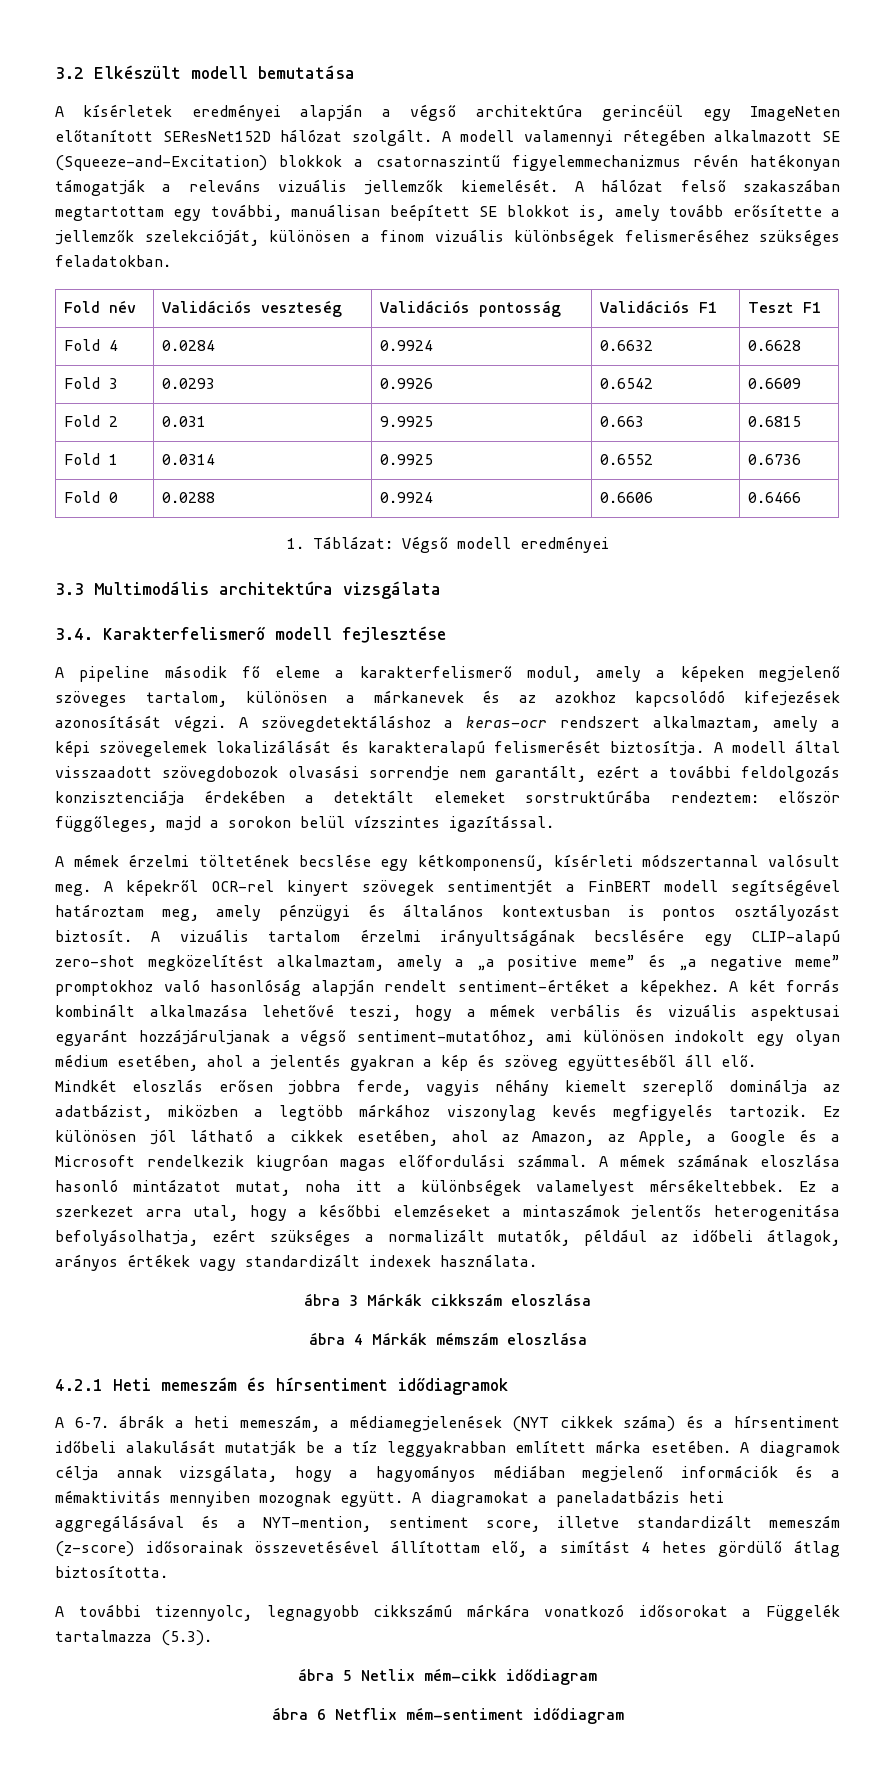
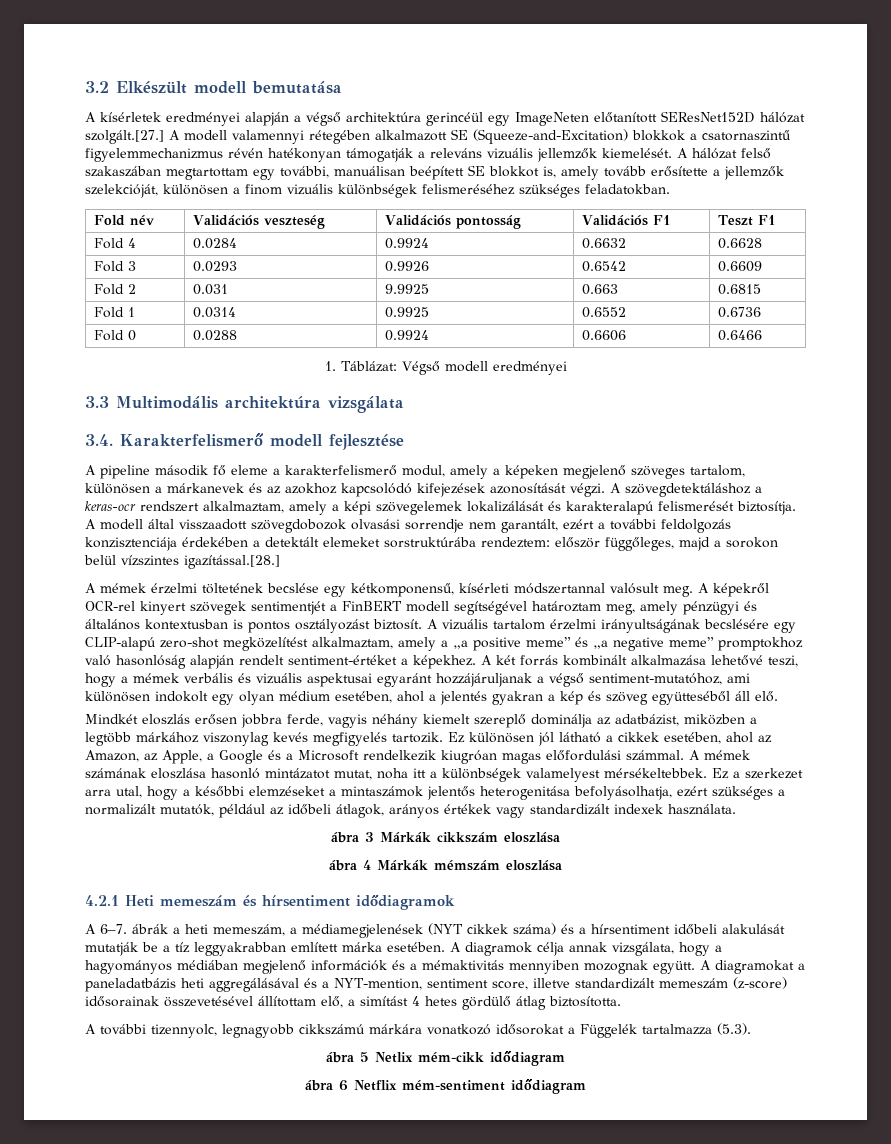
[352,129,433,146] szolgált. -> [85,130,164,144] szolgált.[27.]
[449,815,554,832] igazítással. -> [184,555,280,569] igazítással.[28.]

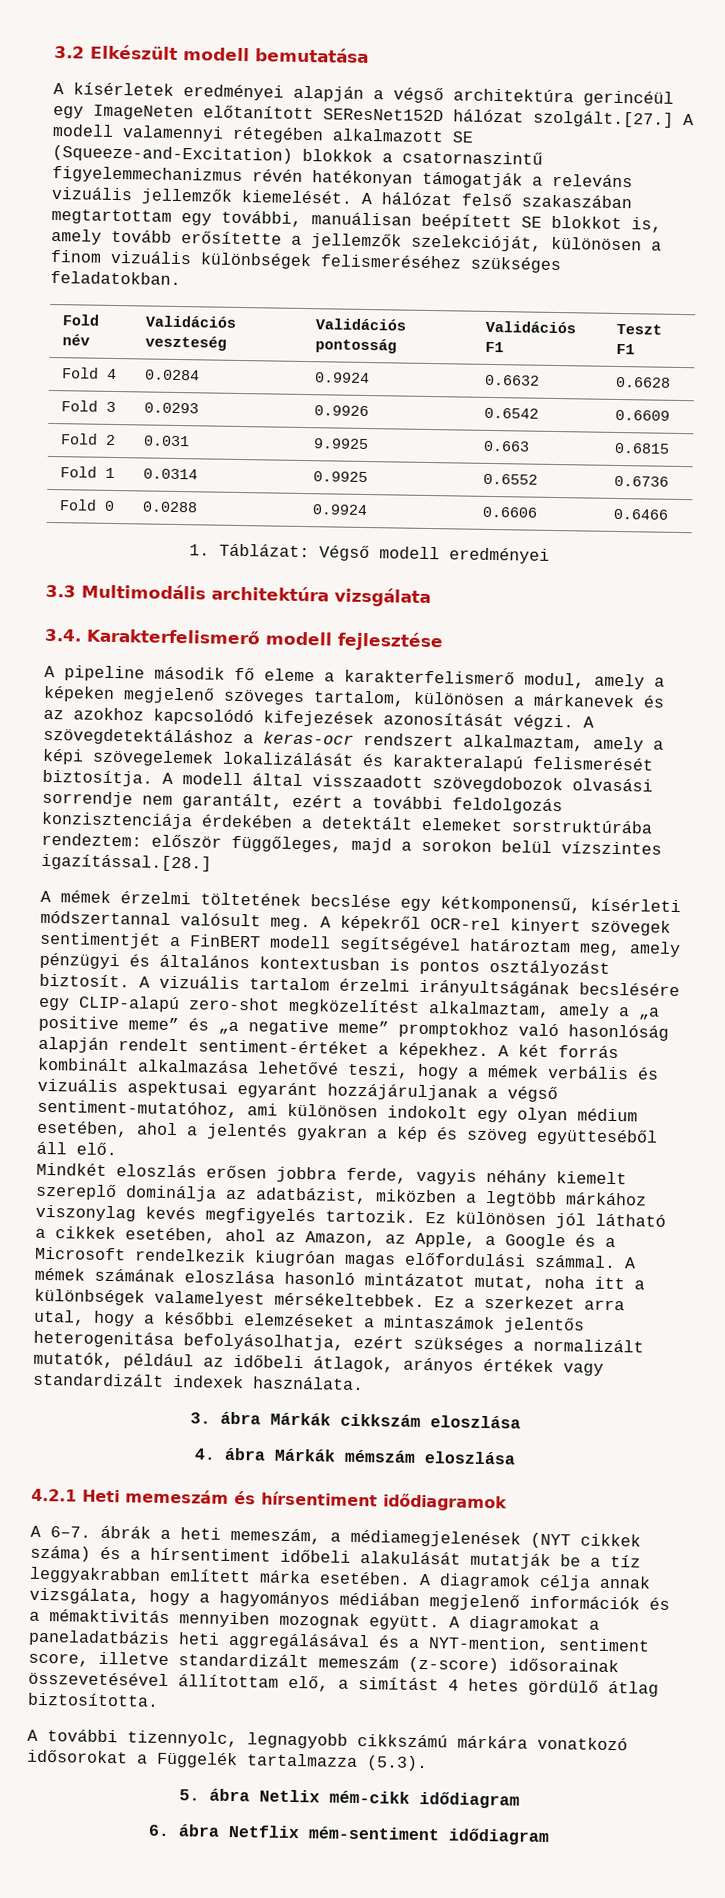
[331,832,374,843] ábra 3 -> [189,1411,261,1425] 3. ábra
[329,860,371,871] ábra 4 -> [193,1447,266,1461] 4. ábra
[326,1052,369,1063] ábra 5 -> [178,1788,250,1802] 5. ábra
[305,1080,348,1091] ábra 6 -> [147,1824,220,1837] 6. ábra

